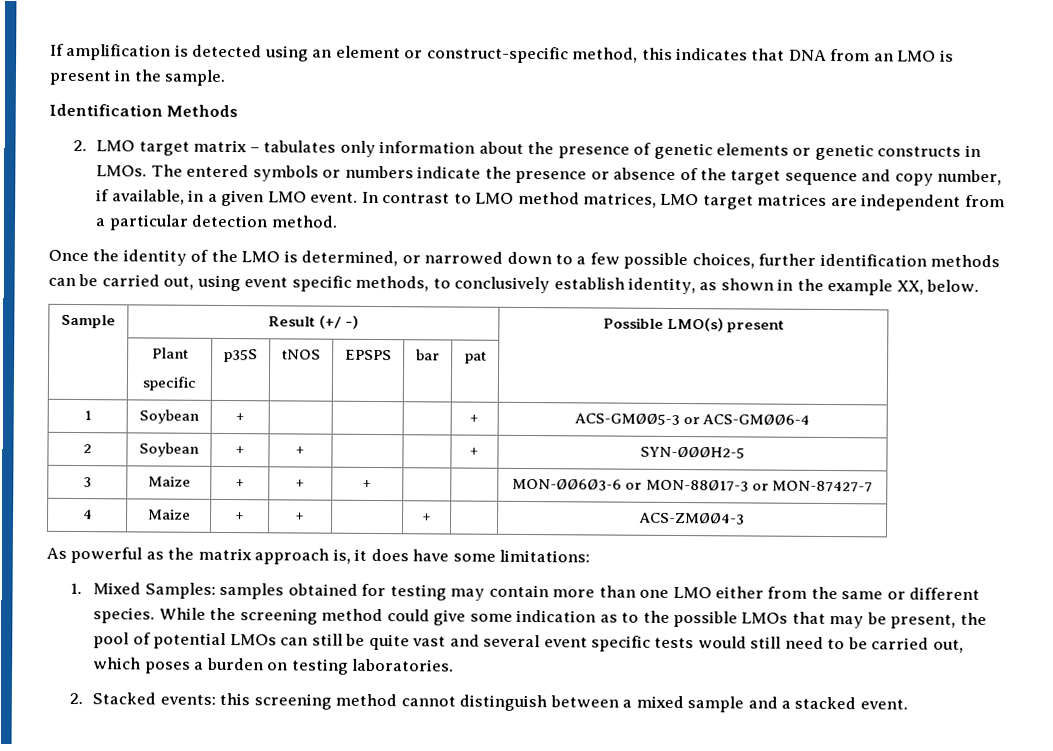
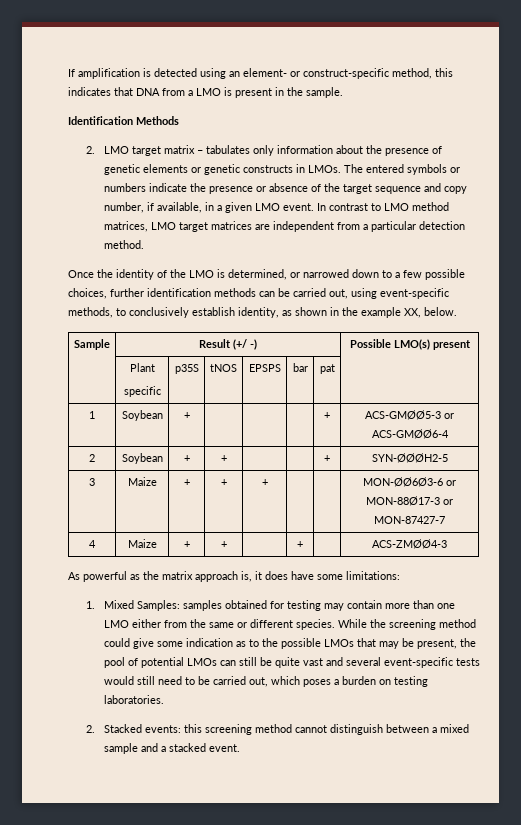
[335,45,401,59] element -> [243,68,287,77] element-
[873,53,894,62] an -> [188,90,193,96] a
[244,275,352,292] event specific -> [380,288,449,299] event-specific
[543,635,651,652] event specific -> [383,657,453,668] event-specific

